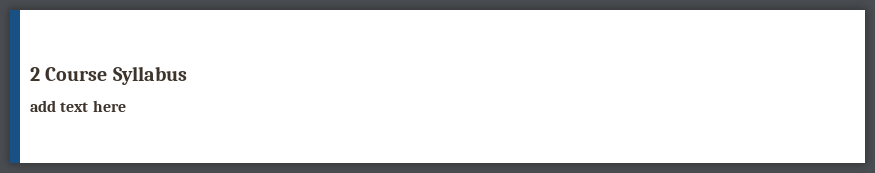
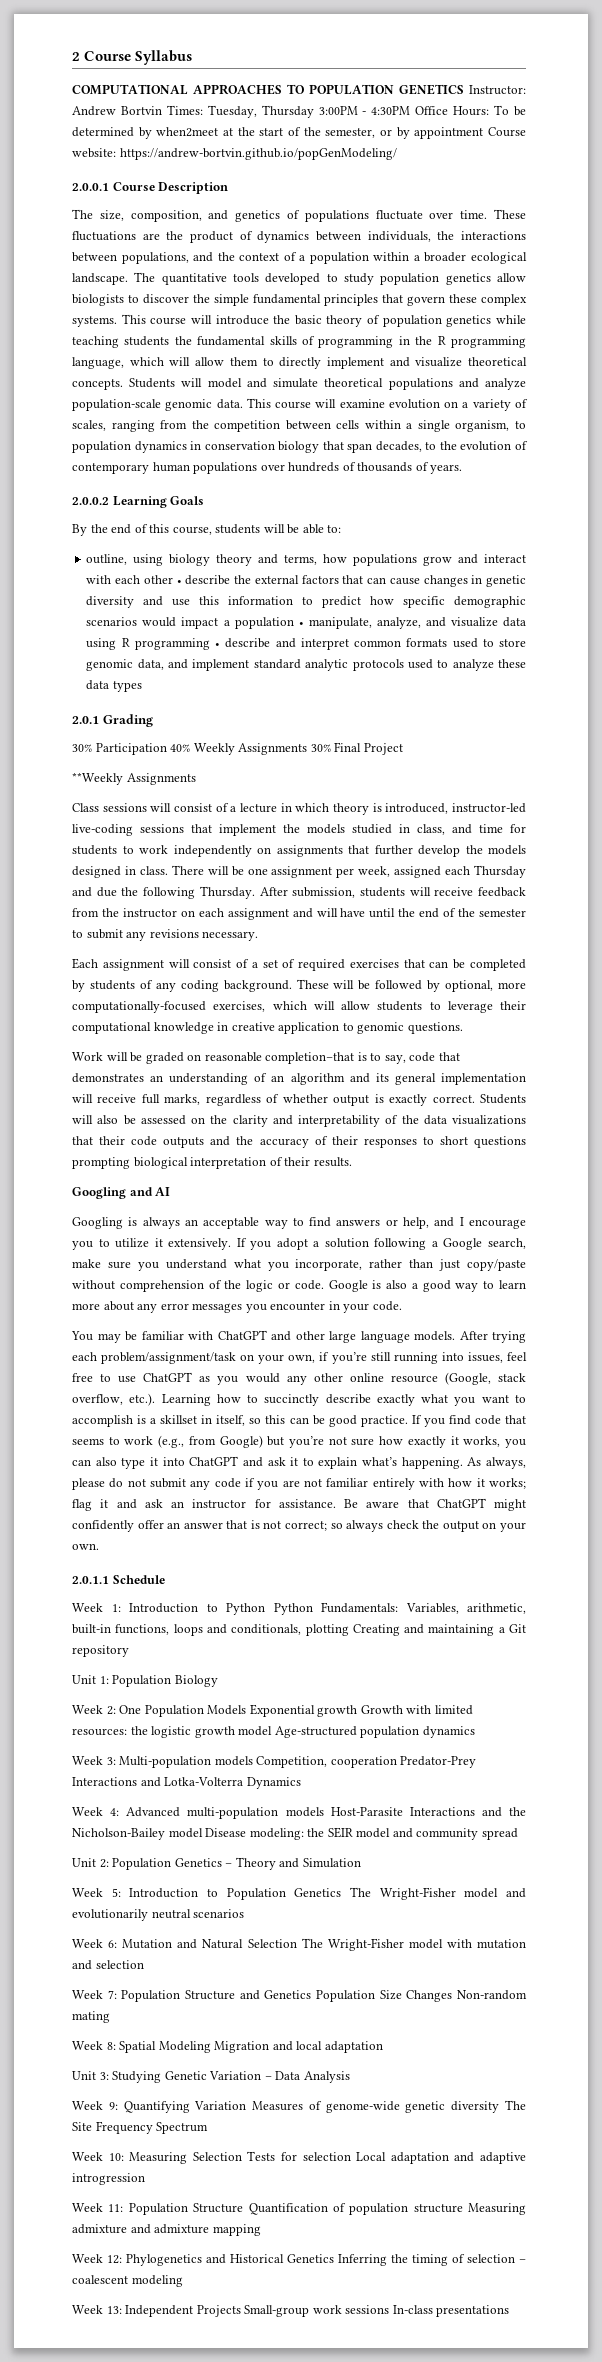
[30,100,126,112] add text here -> [72,84,526,95] [72,105,527,118] [72,127,526,139] [72,148,397,160] [72,182,229,194] [72,209,527,222] [72,231,526,243] [72,252,527,264] [72,272,526,285] [72,294,527,306] [72,314,526,327] [72,336,526,348] [72,357,527,369] [72,378,526,390] [72,398,528,411] [72,420,526,432] [72,441,528,453] [72,462,463,474] [72,496,205,508] [72,524,342,536] [86,554,526,566] [86,575,526,587] [86,596,526,608] [86,617,526,629] [86,638,526,650] [86,659,526,671] [86,680,142,692] [72,714,153,727] [72,742,403,755] [72,772,196,785] [72,803,526,815] [72,824,526,836] [72,845,526,857] [72,865,526,878] [72,886,526,899] [72,908,527,920] [72,929,259,941] [72,958,526,971] [72,979,527,992] [72,1001,526,1013] [72,1022,463,1034] [72,1052,460,1064] [72,1073,526,1085] [72,1094,526,1106] [72,1115,526,1127] [72,1136,526,1148] [72,1157,352,1169] [72,1187,171,1199] [72,1217,527,1229] [72,1238,526,1250] [72,1259,526,1271] [72,1280,526,1292] [72,1301,402,1313] [71,1330,526,1343] [72,1352,527,1364] [72,1372,526,1385] [72,1393,526,1406] [72,1415,526,1427] [72,1435,526,1448] [72,1456,527,1469] [72,1478,526,1490] [72,1498,526,1511] [72,1520,526,1532] [72,1543,99,1550] [72,1575,165,1584] [72,1602,526,1615] [72,1624,526,1636] [72,1645,129,1657] [72,1675,218,1687] [72,1704,473,1717] [72,1726,475,1738] [72,1756,477,1768] [72,1777,301,1789] [72,1807,526,1819] [72,1827,518,1840] [72,1857,361,1870] [72,1887,526,1900] [72,1909,245,1921] [72,1938,526,1951] [72,1960,144,1970] [72,1990,527,2002] [72,2011,110,2023] [72,2041,383,2053] [72,2071,350,2083] [72,2100,526,2113] [72,2121,209,2134] [72,2151,526,2164] [72,2173,145,2185] [72,2203,526,2215] [72,2224,261,2236] [72,2254,526,2266] [72,2275,183,2287] [72,2305,510,2317] COMPUTATIONAL APPROACHES TO POPULATION GENETICS Instructor: Andrew Bortvin Times: Tuesday, Thursday 3:00PM - 4:30PM Office Hours: To be determined by when2meet at the start of the semester, or by appointment Course website: https://andrew-bortvin.github.io/popGenModeling/ // 2.0.0.1 Course Description // The size, composition, and genetics of populations fluctuate over time. These fluctuations are the product of dynamics between individuals, the interactions between populations, and the context of a population within a broader ecological landscape. The quantitative tools developed to study population genetics allow biologists to discover the simple fundamental principles that govern these complex systems. This course will introduce the basic theory of population genetics while teaching students the fundamental skills of programming in the R programming language, which will allow them to directly implement and visualize theoretical concepts. Students will model and simulate theoretical populations and analyze population-scale genomic data. This course will examine evolution on a variety of scales, ranging from the competition between cells within a single organism, to population dynamics in conservation biology that span decades, to the evolution of contemporary human populations over hundreds of thousands of years. // 2.0.0.2 Learning Goals // By the end of this course, students will be able to: // outline, using biology theory and terms, how populations grow and interact with each other • describe the external factors that can cause changes in genetic diversity and use this information to predict how specific demographic scenarios would impact a population • manipulate, analyze, and visualize data using R programming • describe and interpret common formats used to store genomic data, and implement standard analytic protocols used to analyze these data types // 2.0.1 Grading // 30% Participation 40% Weekly Assignments 30% Final Project // **Weekly Assignments // Class sessions will consist of a lecture in which theory is introduced, instructor-led live-coding sessions that implement the models studied in class, and time for students to work independently on assignments that further develop the models designed in class. There will be one assignment per week, assigned each Thursday and due the following Thursday. After submission, students will receive feedback from the instructor on each assignment and will have until the end of the semester to submit any revisions necessary. // Each assignment will consist of a set of required exercises that can be completed by students of any coding background. These will be followed by optional, more computationally-focused exercises, which will allow students to leverage their computational knowledge in creative application to genomic questions. // Work will be graded on reasonable completion–that is to say, code that demonstrates an understanding of an algorithm and its general implementation will receive full marks, regardless of whether output is exactly correct. Students will also be assessed on the clarity and interpretability of the data visualizations that their code outputs and the accuracy of their responses to short questions prompting biological interpretation of their results. // Googling and AI // Googling is always an acceptable way to find answers or help, and I encourage you to utilize it extensively. If you adopt a solution following a Google search, make sure you understand what you incorporate, rather than just copy/paste without comprehension of the logic or code. Google is also a good way to learn more about any error messages you encounter in your code. // You may be familiar with ChatGPT and other large language models. After trying each problem/assignment/task on your own, if you’re still running into issues, feel free to use ChatGPT as you would any other online resource (Google, stack overflow, etc.). Learning how to succinctly describe exactly what you want to accomplish is a skillset in itself, so this can be good practice. If you find code that seems to work (e.g., from Google) but you’re not sure how exactly it works, you can also type it into ChatGPT and ask it to explain what’s happening. As always, please do not submit any code if you are not familiar entirely with how it works; flag it and ask an instructor for assistance. Be aware that ChatGPT might confidently offer an answer that is not correct; so always check the output on your own. // 2.0.1.1 Schedule // Week 1: Introduction to Python Python Fundamentals: Variables, arithmetic, built-in functions, loops and conditionals, plotting Creating and maintaining a Git repository // Unit 1: Population Biology // Week 2: One Population Models Exponential growth Growth with limited resources: the logistic growth model Age-structured population dynamics // Week 3: Multi-population models Competition, cooperation Predator-Prey Interactions and Lotka-Volterra Dynamics // Week 4: Advanced multi-population models Host-Parasite Interactions and the Nicholson-Bailey model Disease modeling: the SEIR model and community spread // Unit 2: Population Genetics – Theory and Simulation // Week 5: Introduction to Population Genetics The Wright-Fisher model and evolutionarily neutral scenarios // Week 6: Mutation and Natural Selection The Wright-Fisher model with mutation and selection // Week 7: Population Structure and Genetics Population Size Changes Non-random mating // Week 8: Spatial Modeling Migration and local adaptation // Unit 3: Studying Genetic Variation – Data Analysis // Week 9: Quantifying Variation Measures of genome-wide genetic diversity The Site Frequency Spectrum // Week 10: Measuring Selection Tests for selection Local adaptation and adaptive introgression // Week 11: Population Structure Quantification of population structure Measuring admixture and admixture mapping // Week 12: Phylogenetics and Historical Genetics Inferring the timing of selection – coalescent modeling // Week 13: Independent Projects Small-group work sessions In-class presentations

